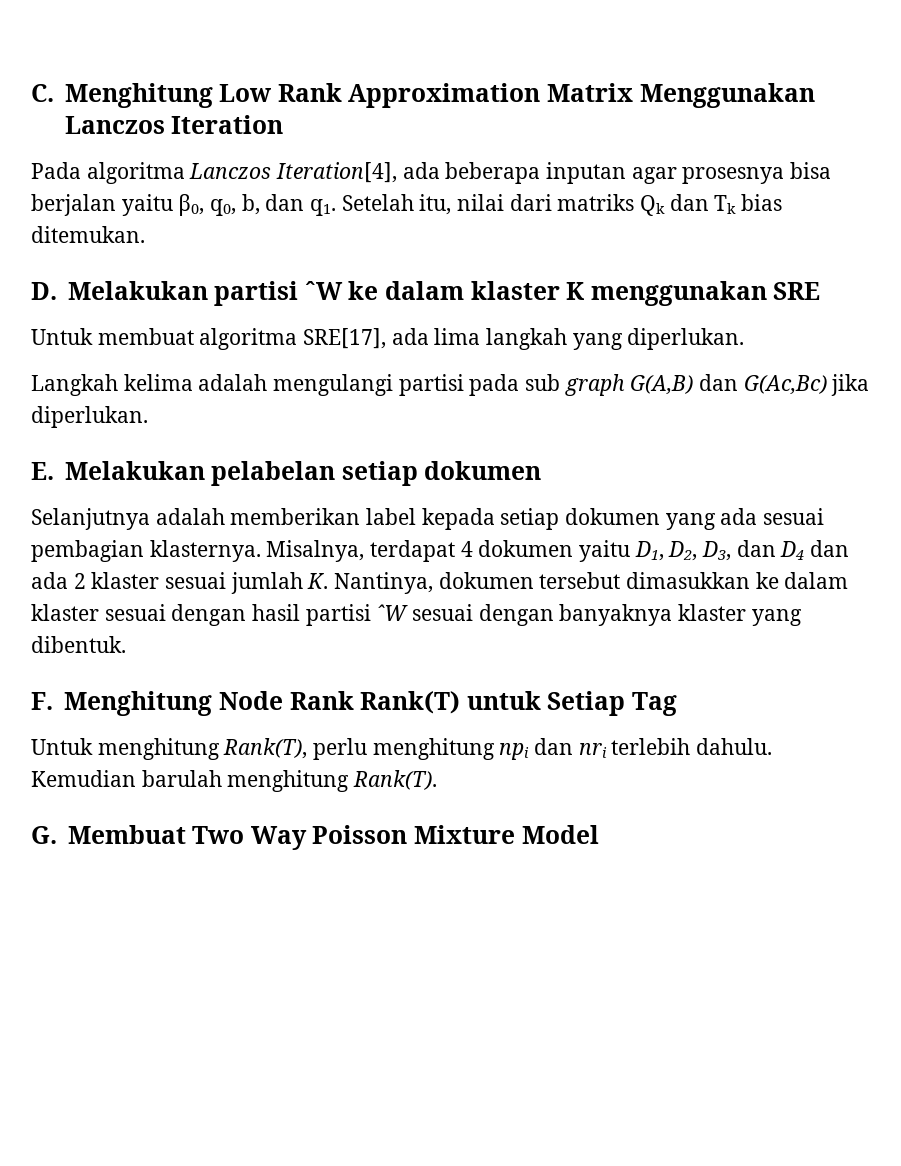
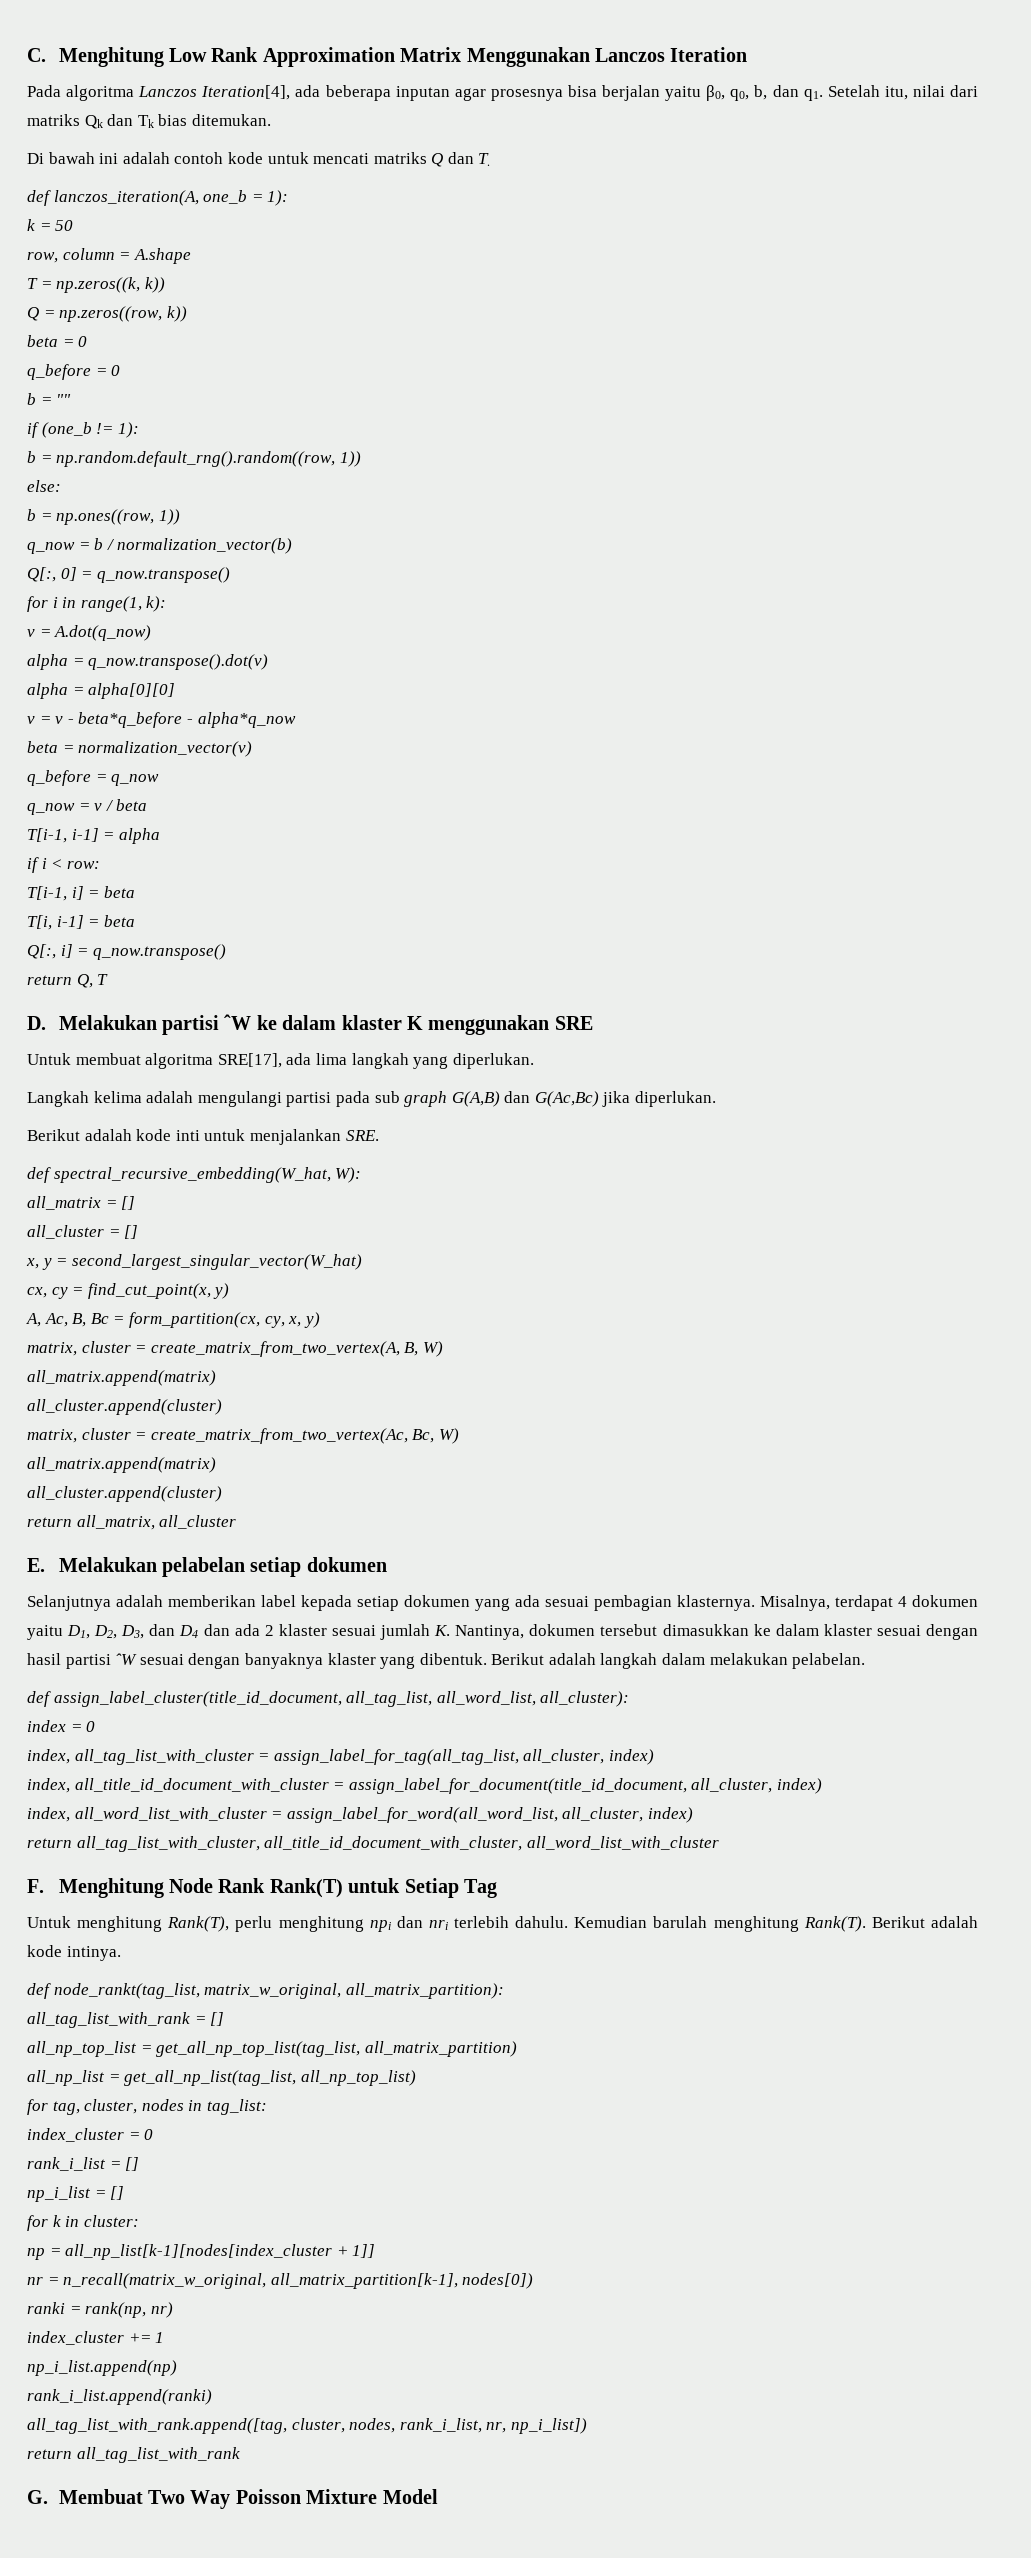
(145, 234) none -> [27,152,491,167] [27,190,289,206] [27,219,74,231] [27,248,191,264] [27,277,165,293] [27,306,187,322] [27,335,88,347] [27,364,121,380] [27,393,72,405] [27,422,139,438] [27,451,361,467] [27,480,61,492] [27,509,180,525] [27,538,293,554] [27,567,230,583] [27,596,167,612] [27,625,152,641] [27,654,269,670] [27,683,176,699] [27,712,296,728] [27,741,253,757] [27,770,160,786] [27,799,148,815] [27,828,160,844] [27,857,100,873] [27,886,135,901] [27,915,135,930] [27,944,226,960] [27,974,109,988] // Di bawah ini adalah contoh kode untuk mencati matriks Q dan T. // def lanczos_iteration(A, one_b = 1): // k = 50 // row, column = A.shape // T = np.zeros((k, k)) // Q = np.zeros((row, k)) // beta = 0 // q_before = 0 // b = "" // if (one_b != 1): // b = np.random.default_rng().random((row, 1)) // else: // b = np.ones((row, 1)) // q_now = b / normalization_vector(b) // Q[:, 0] = q_now.transpose() // for i in range(1, k): // v = A.dot(q_now) // alpha = q_now.transpose().dot(v) // alpha = alpha[0][0] // v = v - beta*q_before - alpha*q_now // beta = normalization_vector(v) // q_before = q_now // q_now = v / beta // T[i-1, i-1] = alpha // if i < row: // T[i-1, i] = beta // T[i, i-1] = beta // Q[:, i] = q_now.transpose() // return Q, T
(148, 417) none -> [27,1129,379,1145] [27,1167,362,1183] [27,1196,136,1210] [27,1225,139,1239] [26,1254,362,1270] [27,1283,230,1299] [26,1312,320,1328] [27,1341,443,1357] [27,1370,216,1386] [27,1399,222,1415] [27,1428,459,1444] [27,1457,216,1473] [27,1486,222,1502] [27,1515,237,1530] // Berikut adalah kode inti untuk menjalankan SRE. // def spectral_recursive_embedding(W_hat, W): // all_matrix = [] // all_cluster = [] // x, y = second_largest_singular_vector(W_hat) // cx, cy = find_cut_point(x, y) // A, Ac, B, Bc = form_partition(cx, cy, x, y) // matrix, cluster = create_matrix_from_two_vertex(A, B, W) // all_matrix.append(matrix) // all_cluster.append(cluster) // matrix, cluster = create_matrix_from_two_vertex(Ac, Bc, W) // all_matrix.append(matrix) // all_cluster.append(cluster) // return all_matrix, all_cluster
(126, 644) none -> [491,1653,866,1669] [27,1691,630,1707] [27,1720,96,1732] [27,1749,654,1765] [27,1778,822,1794] [27,1807,693,1823] [27,1836,719,1852] Berikut adalah langkah dalam melakukan pelabelan. // def assign_label_cluster(title_id_document, all_tag_list, all_word_list, all_cluster): // index = 0 // index, all_tag_list_with_cluster = assign_label_for_tag(all_tag_list, all_cluster, index) // index, all_title_id_document_with_cluster = assign_label_for_document(title_id_document, all_cluster, index) // index, all_word_list_with_cluster = assign_label_for_word(all_word_list, all_cluster, index) // return all_tag_list_with_cluster, all_title_id_document_with_cluster, all_word_list_with_cluster
(438, 780) none -> [871,1916,978,1928] [27,1945,121,1961] [27,1983,504,1999] [27,2012,225,2028] [27,2041,517,2057] [27,2070,416,2086] [27,2099,267,2115] [27,2128,154,2142] [27,2157,140,2171] [27,2186,125,2202] [27,2215,139,2231] [27,2244,376,2260] [27,2273,534,2289] [27,2302,173,2318] [27,2331,165,2345] [27,2360,177,2376] [27,2389,212,2405] [27,2418,587,2434] [27,2447,240,2463] Berikut adalah kode intinya. // def node_rankt(tag_list, matrix_w_original, all_matrix_partition): // all_tag_list_with_rank = [] // all_np_top_list = get_all_np_top_list(tag_list, all_matrix_partition) // all_np_list = get_all_np_list(tag_list, all_np_top_list) // for tag, cluster, nodes in tag_list: // index_cluster = 0 // rank_i_list = [] // np_i_list = [] // for k in cluster: // np = all_np_list[k-1][nodes[index_cluster + 1]] // nr = n_recall(matrix_w_original, all_matrix_partition[k-1], nodes[0]) // ranki = rank(np, nr) // index_cluster += 1 // np_i_list.append(np) // rank_i_list.append(ranki) // all_tag_list_with_rank.append([tag, cluster, nodes, rank_i_list, nr, np_i_list]) // return all_tag_list_with_rank

